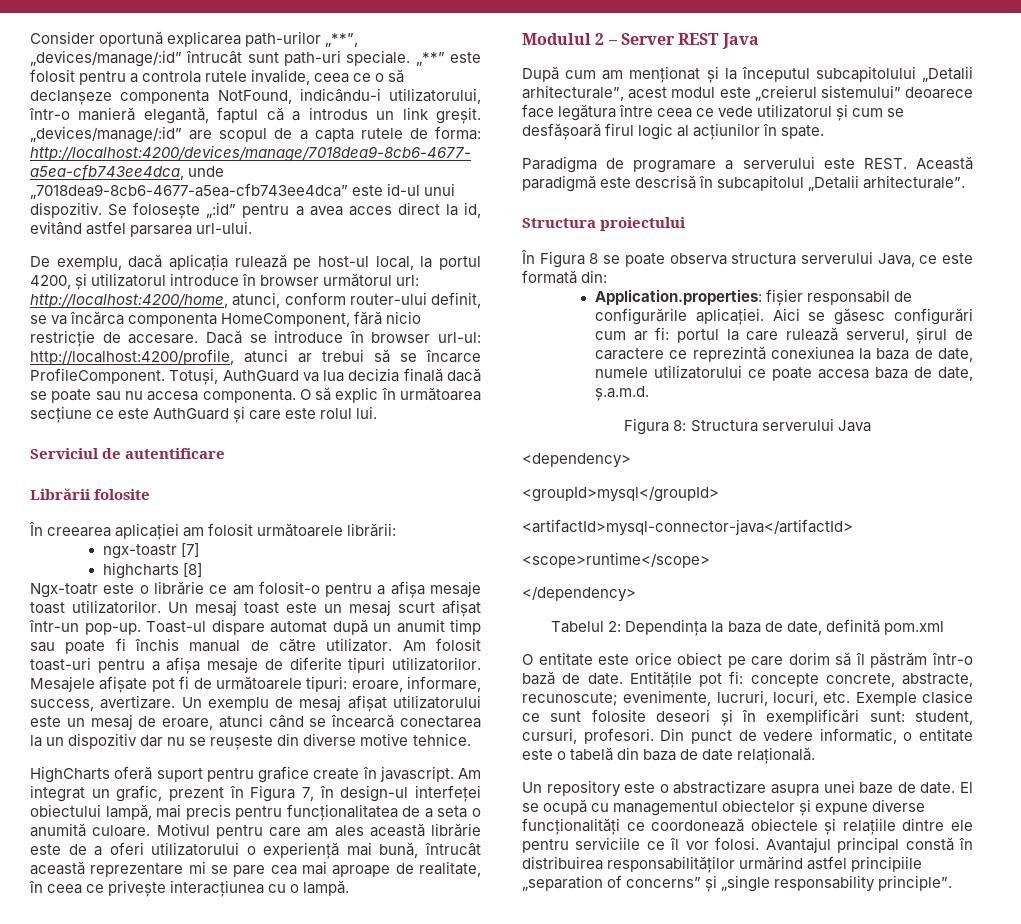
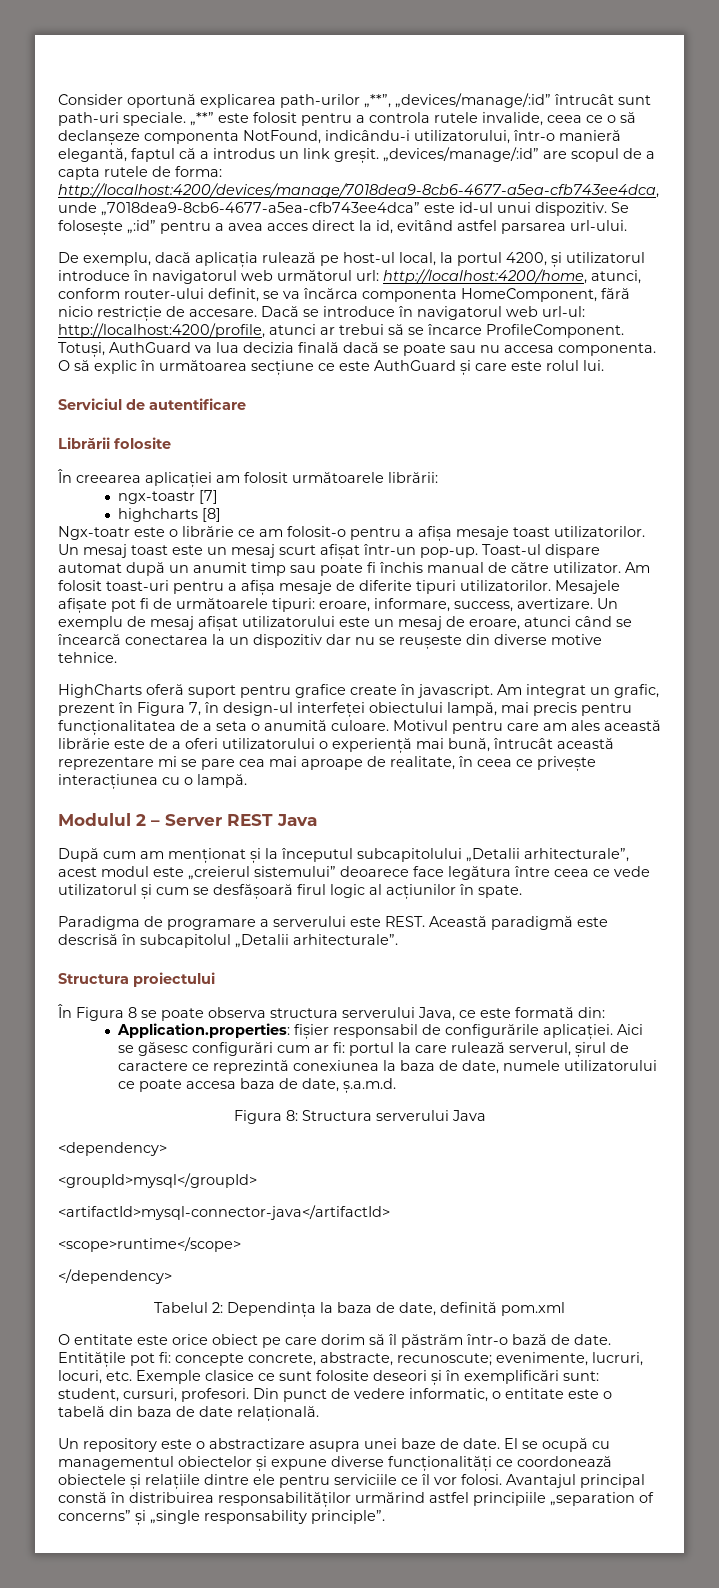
[260,275,320,286] browser -> [152,270,273,284] navigatorul web
[371,332,431,343] browser -> [417,306,538,320] navigatorul web

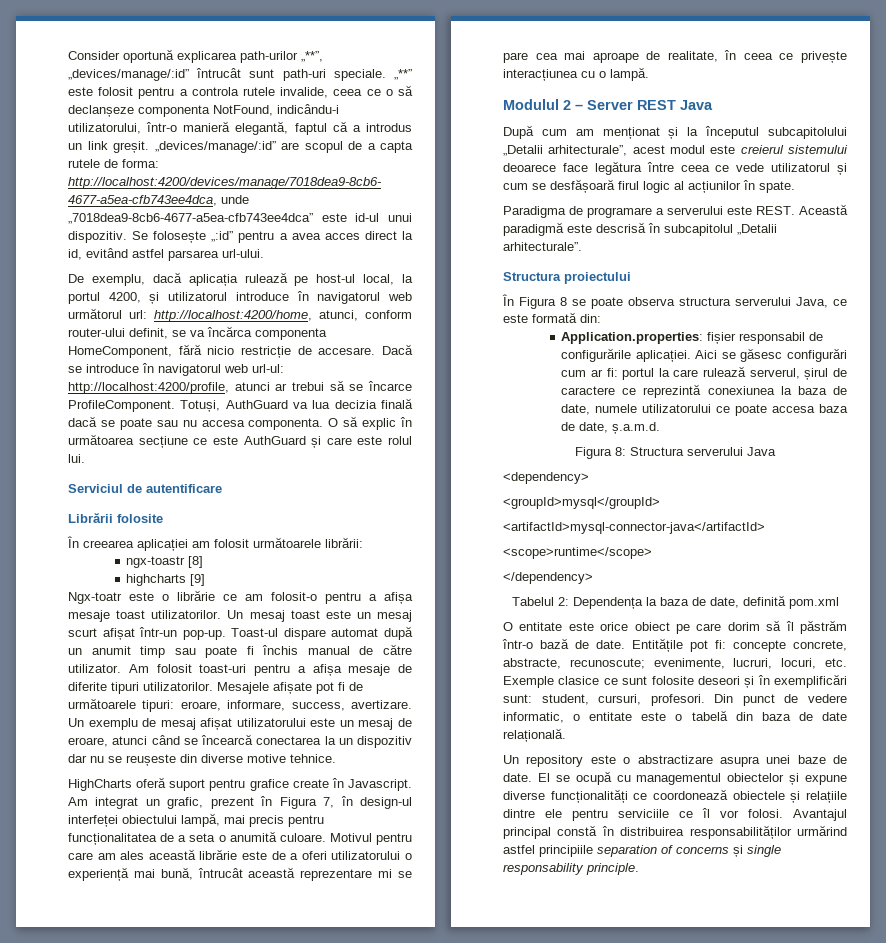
[199,490,219,504] [7] -> [188,556,204,568] [8]
[202,508,222,522] [8] -> [190,574,206,586] [9]
[417,684,493,698] javascript. -> [348,779,412,791] Javascript.
[188,866,336,880] „creierul sistemului” -> [740,145,848,154] creierul sistemului
[227,1302,316,1317] Dependința -> [572,597,643,609] Dependența
[550,1492,654,1506] [58,1510,385,1525] „separation of concerns” și „single responsability principle”. -> [597,845,781,857] [503,863,639,875] separation of concerns și single responsability principle.

